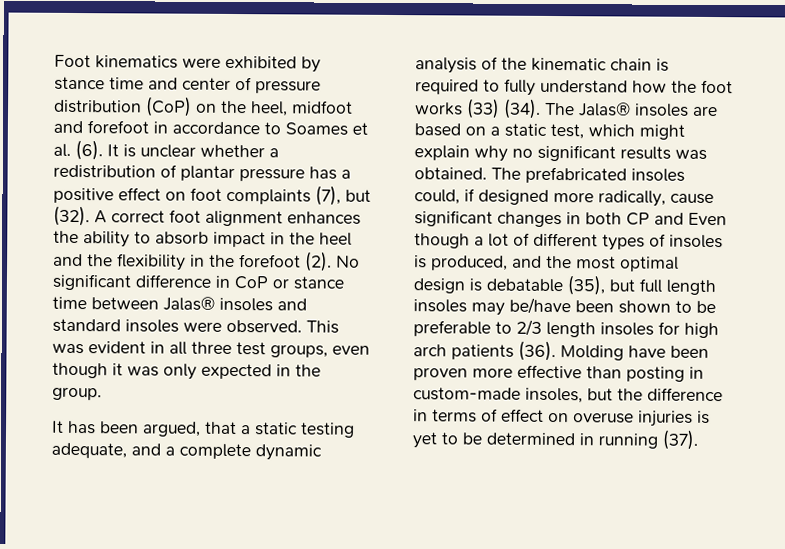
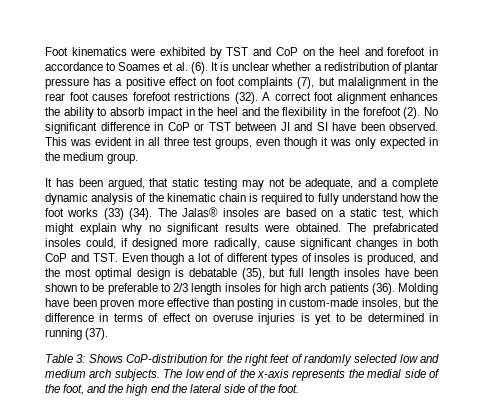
[54,76,321,94] [54,96,353,117] stance time and center of pressure distribution (CoP) on the heel, midfoot -> [226,47,360,56] TST and CoP on the heel
(371, 195) none -> [337,77,439,89] [45,92,230,101] malalignment in the rear foot causes forefoot restrictions
[293,276,344,290] [52,296,307,312] [52,318,222,333] stance time between Jalas® insoles and standard insoles were -> [208,122,385,131] TST between JI and SI have been
(321, 370) none -> [63,152,105,161] medium
[240,425,251,435] a -> (169, 182) none
(355, 430) none -> [241,178,301,190] may not be
[675,149,707,160] was -> [264,224,290,232] were
[626,212,684,226] CP and -> [45,253,118,262] CoP and TST.
[471,297,571,316] may be/have -> [385,268,410,277] have
(699, 439) none -> [45,354,439,366] [45,369,440,381] [45,384,300,396] // Table 3: Shows CoP-distribution for the right feet of randomly selected low and medium arch subjects. The low end of the x-axis represents the medial side of the foot, and the high end the lateral side of the foot.

